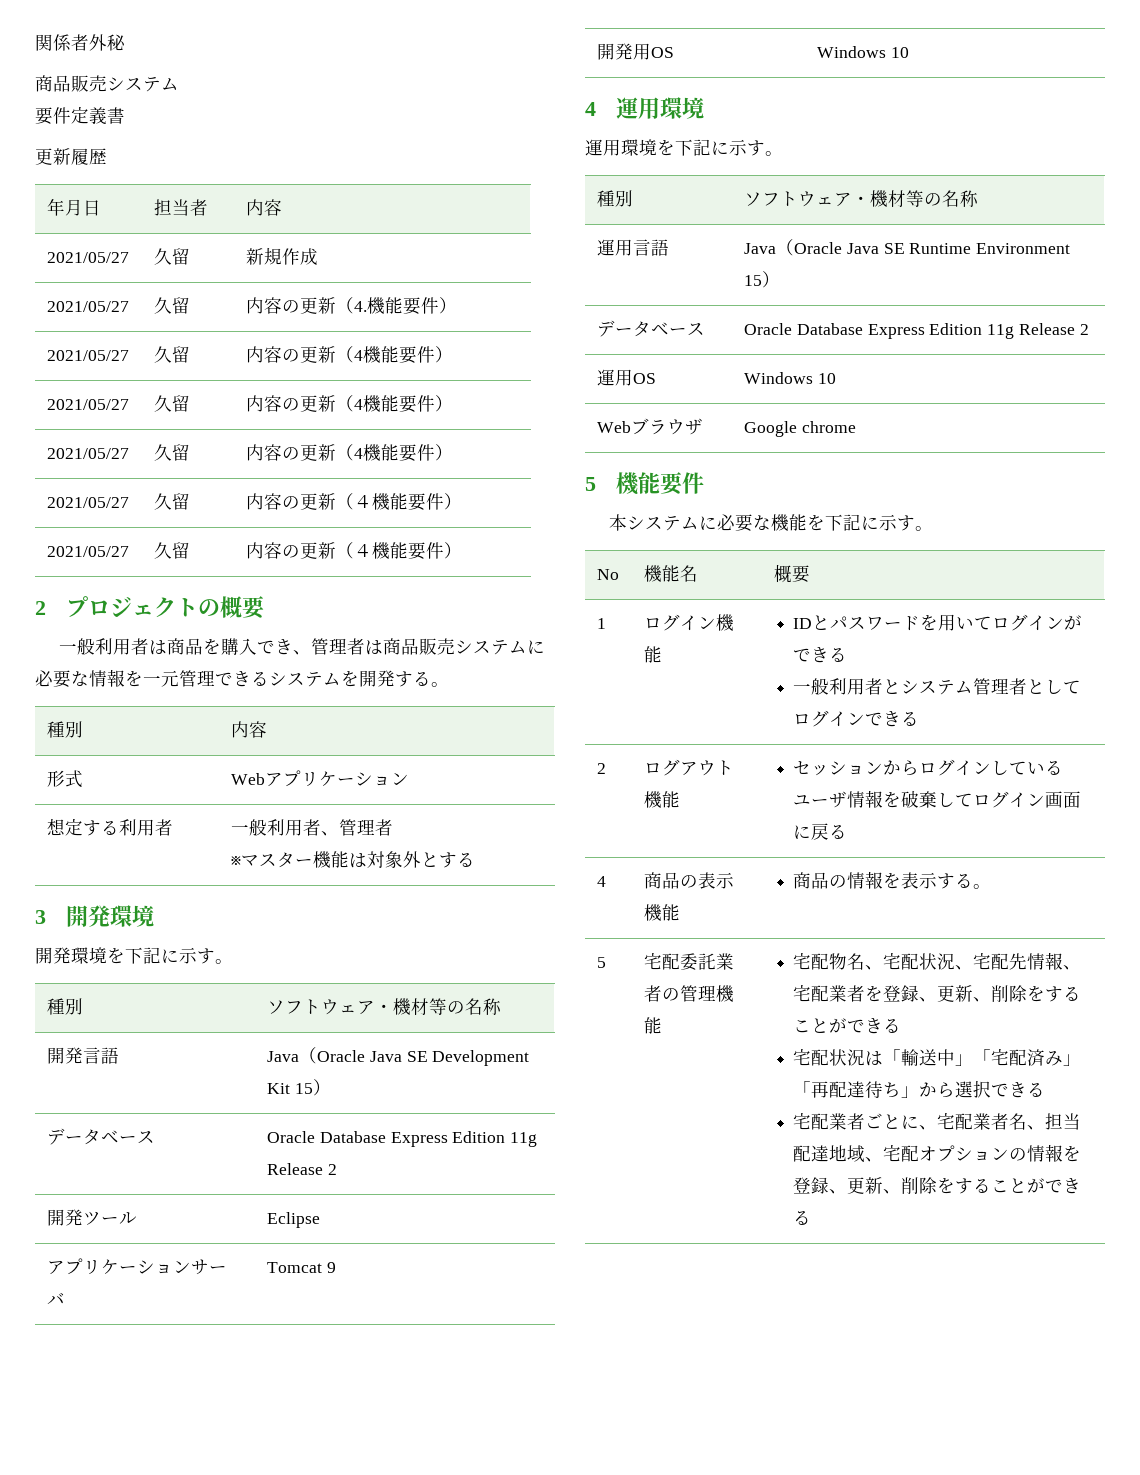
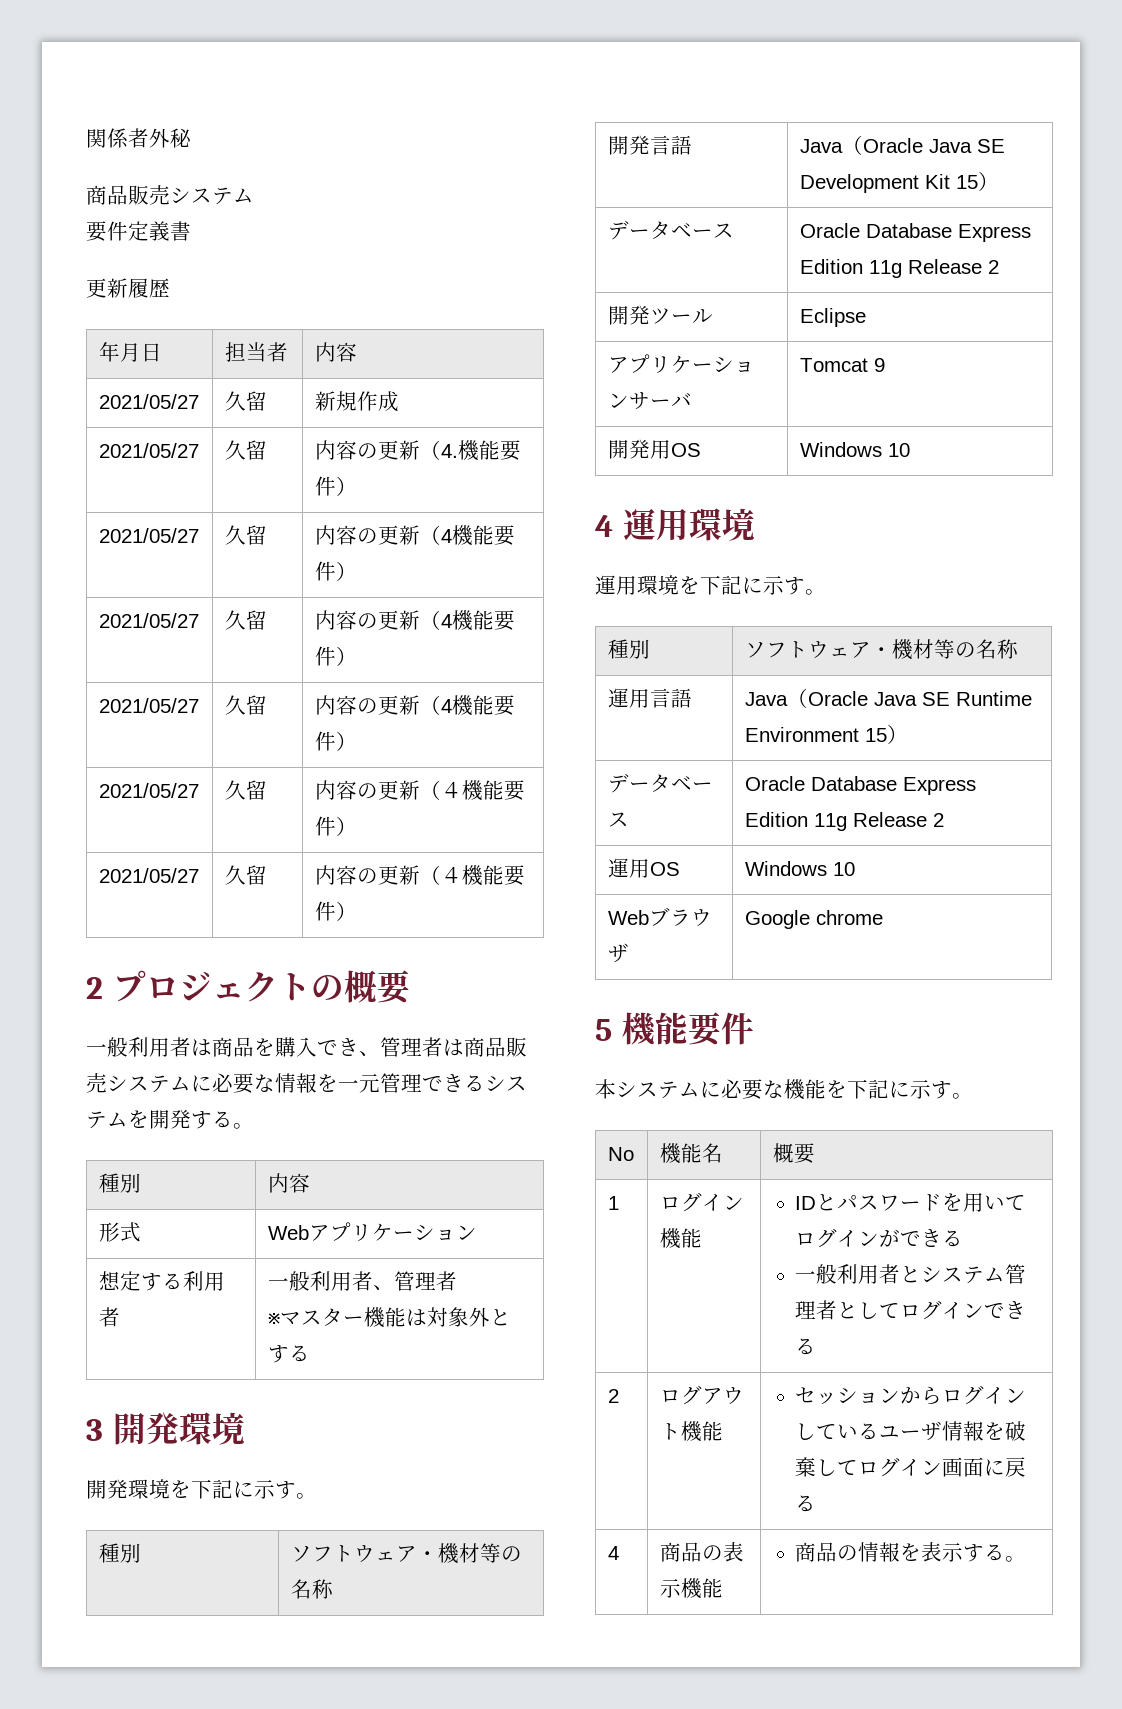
[597,957,607,968] [644,953,735,971] [644,985,735,1002] [644,1017,663,1034] [793,952,1082,970] [793,985,1082,1002] [793,1018,902,1034] [793,1049,1082,1066] [793,1080,1046,1098] [793,1113,1082,1130] [793,1144,1082,1163] [793,1177,1082,1194] [793,1210,812,1225] // 5 | 宅配委託業者の管理機能 | 宅配物名、宅配状況、宅配先情報、宅配業者を登録、更新、削除をすることができる // 宅配状況は「輸送中」「宅配済み」「再配達待ち」から選択できる // 宅配業者ごとに、宅配業者名、担当配達地域、宅配オプションの情報を登録、更新、削除をすることができる -> (1027, 1559) none

